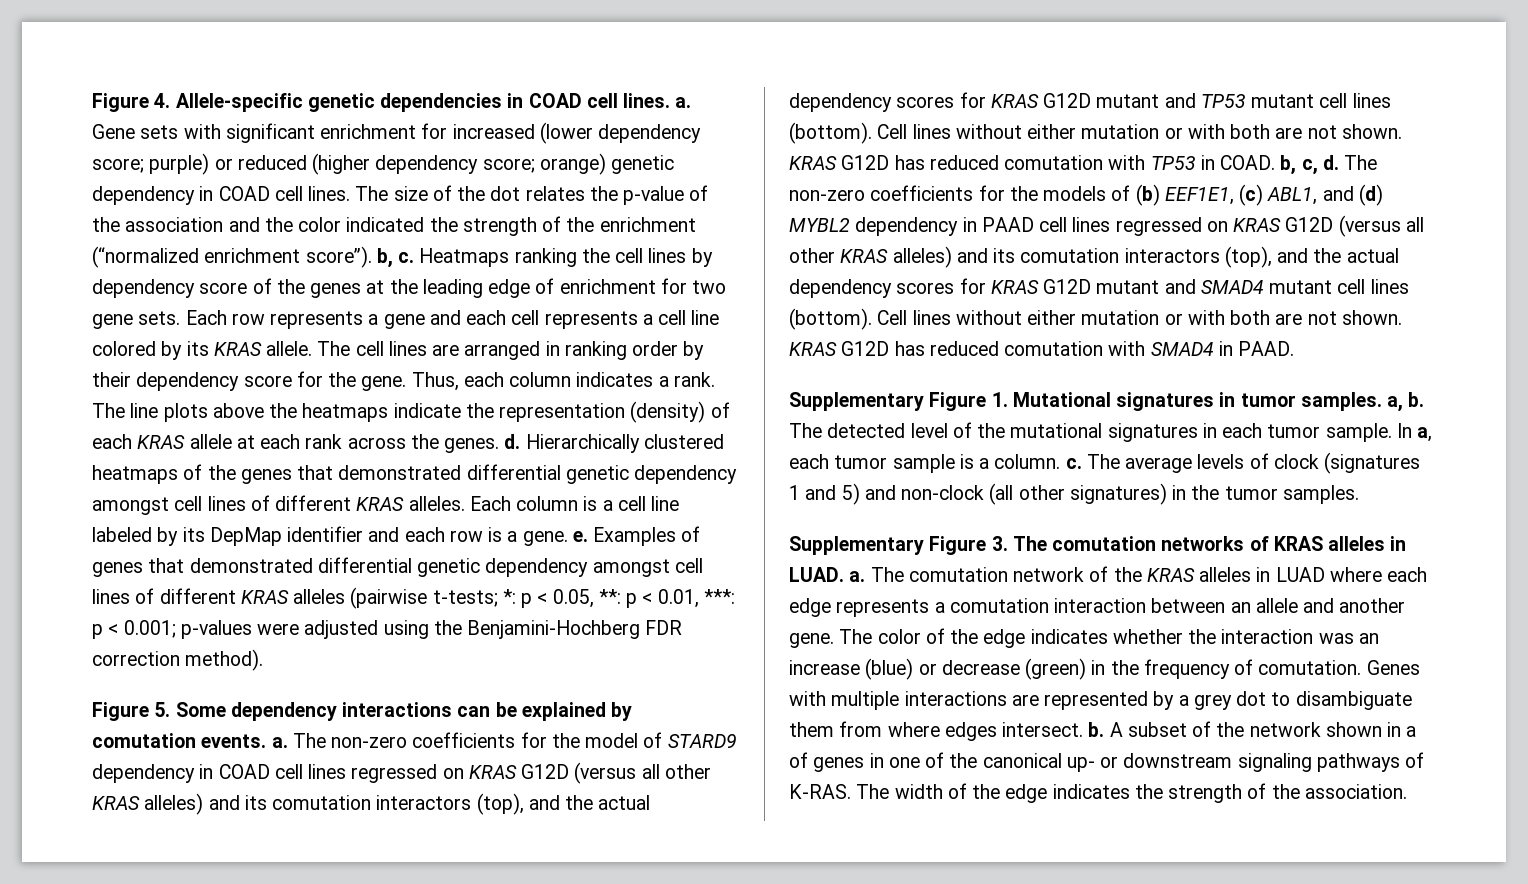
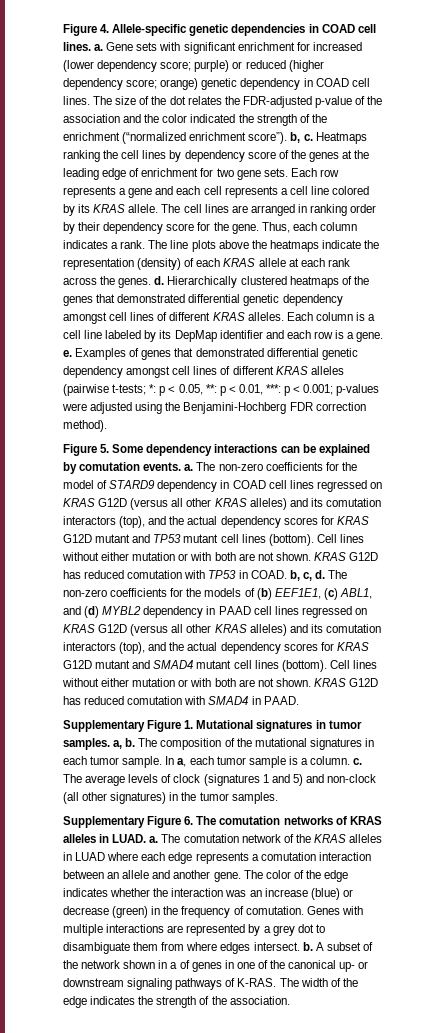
(618, 193) none -> [242,96,312,108] FDR-adjusted
[827,423,948,438] detected level -> [160,738,222,750] composition
[991,536,1008,551] 3. -> [184,816,194,825] 6.

